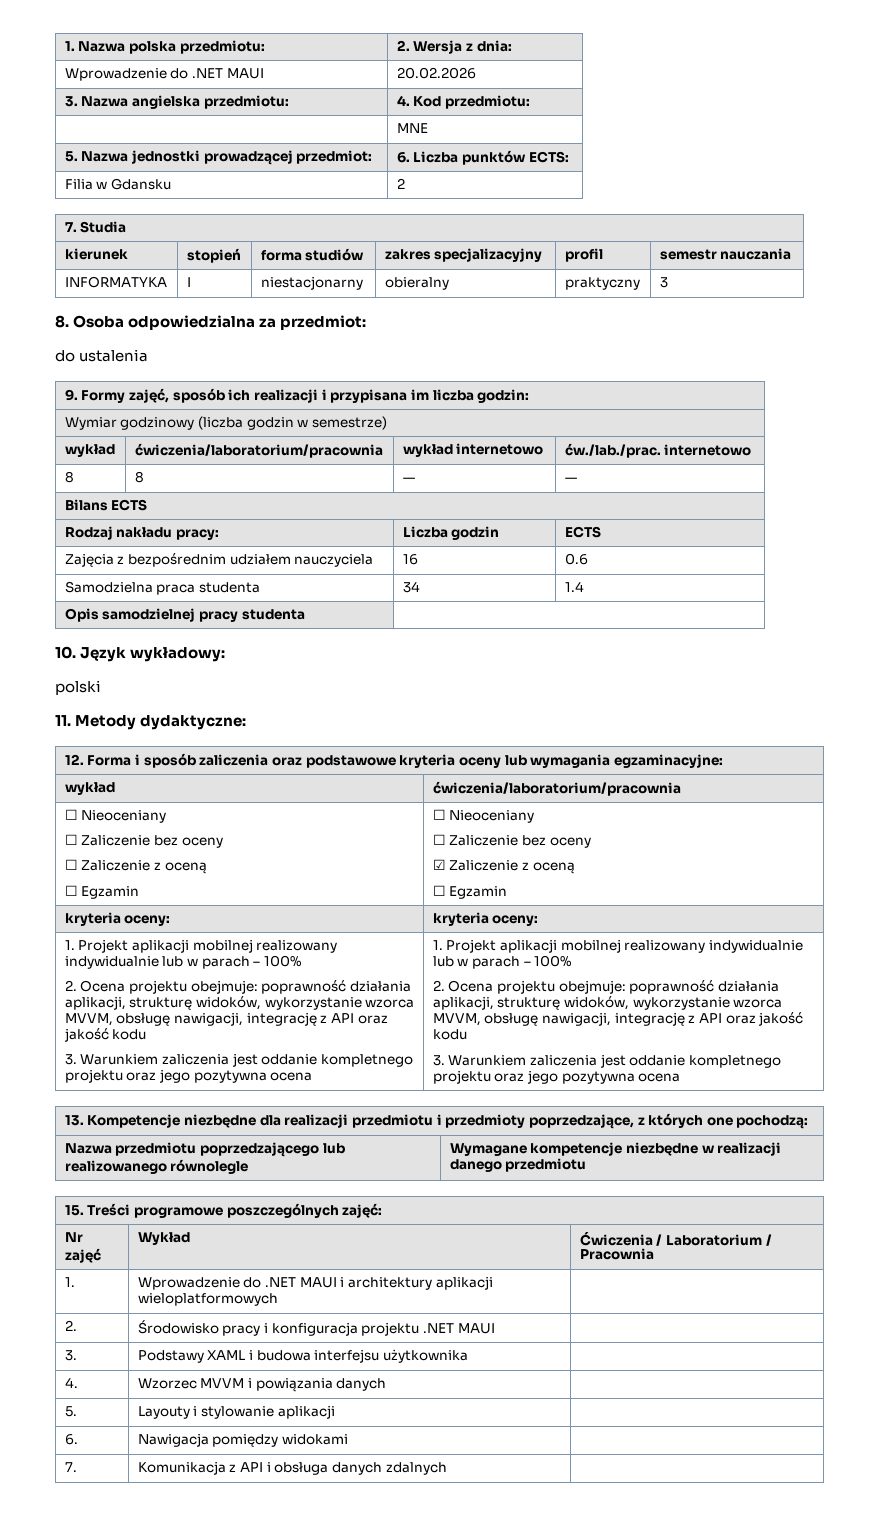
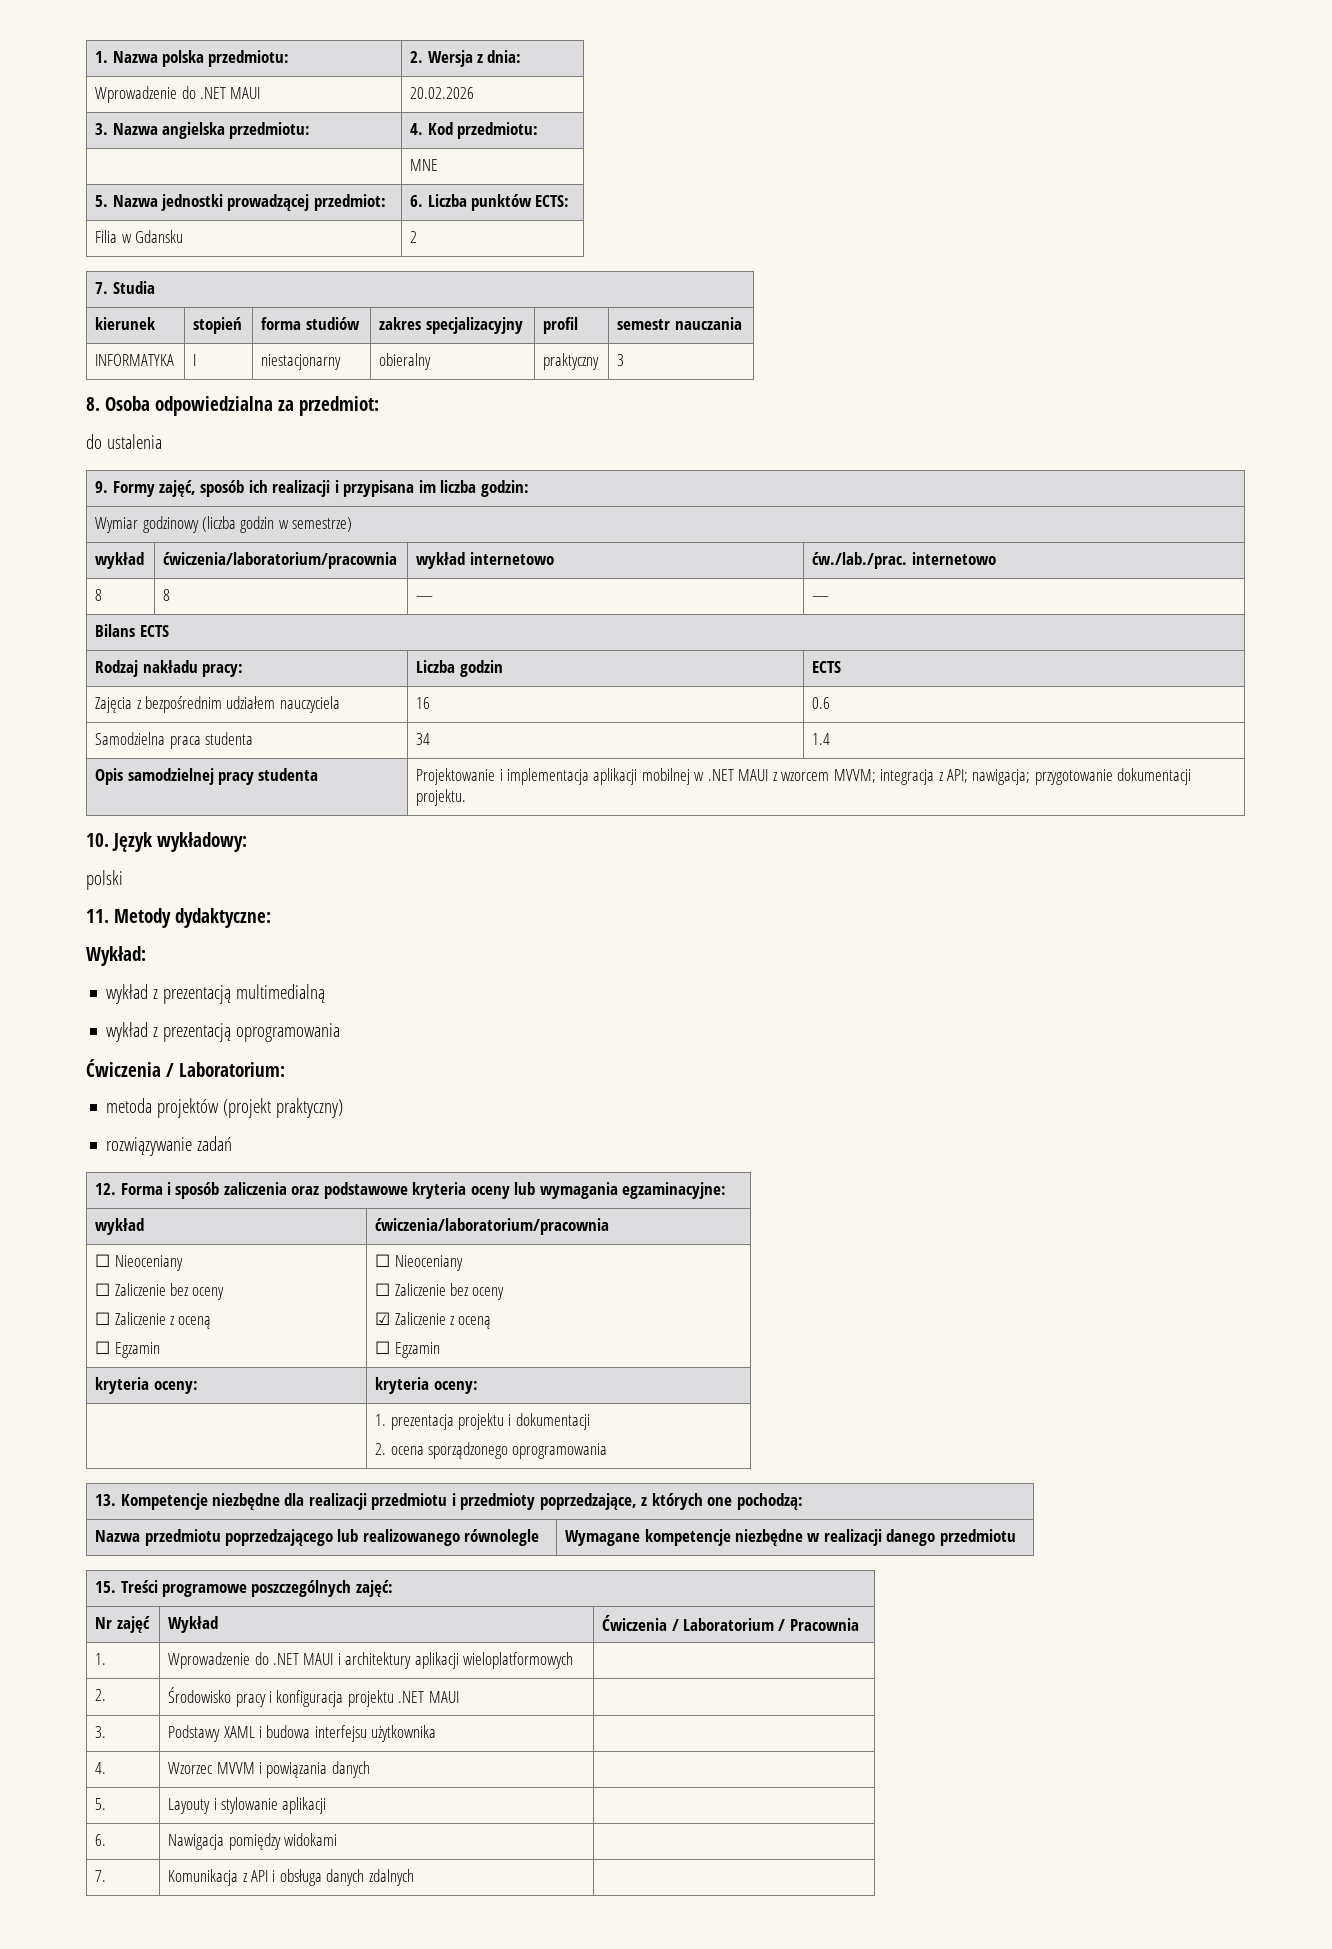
(305, 614) none -> [416,768,1192,785] [416,789,467,806] Projektowanie i implementacja aplikacji mobilnej w .NET MAUI z wzorcem MVVM; integracja z API; nawigacja; przygotowanie dokumentacji projektu.
(247, 722) none -> [86,946,146,966] [106,984,326,1004] [106,1022,341,1042] [86,1059,285,1077] [106,1098,344,1118] [106,1136,233,1156] // Wykład: // wykład z prezentacją multimedialną // wykład z prezentacją oprogramowania // Ćwiczenia / Laboratorium: // metoda projektów (projekt praktyczny) // rozwiązywanie zadań
[64,939,338,953] [64,955,301,969] [64,980,411,994] [64,996,415,1010] [64,1012,388,1026] [63,1028,147,1042] [64,1053,413,1067] [64,1069,313,1083] [432,939,803,953] [432,955,572,969] [432,980,779,994] [432,996,783,1010] [432,1012,804,1026] [432,1029,467,1040] [432,1054,781,1068] [432,1070,681,1084] 1. Projekt aplikacji mobilnej realizowany indywidualnie lub w parach – 100% // 2. Ocena projektu obejmuje: poprawność działania aplikacji, strukturę widoków, wykorzystanie wzorca MVVM, obsługę nawigacji, integrację z API oraz jakość kodu // 3. Warunkiem zaliczenia jest oddanie kompletnego projektu oraz jego pozytywna ocena | 1. Projekt aplikacji mobilnej realizowany indywidualnie lub w parach – 100% // 2. Ocena projektu obejmuje: poprawność działania aplikacji, strukturę widoków, wykorzystanie wzorca MVVM, obsługę nawigacji, integrację z API oraz jakość kodu // 3. Warunkiem zaliczenia jest oddanie kompletnego projektu oraz jego pozytywna ocena -> [375,1413,590,1430] [375,1442,608,1459] | 1. prezentacja projektu i dokumentacji // 2. ocena sporządzonego oprogramowania

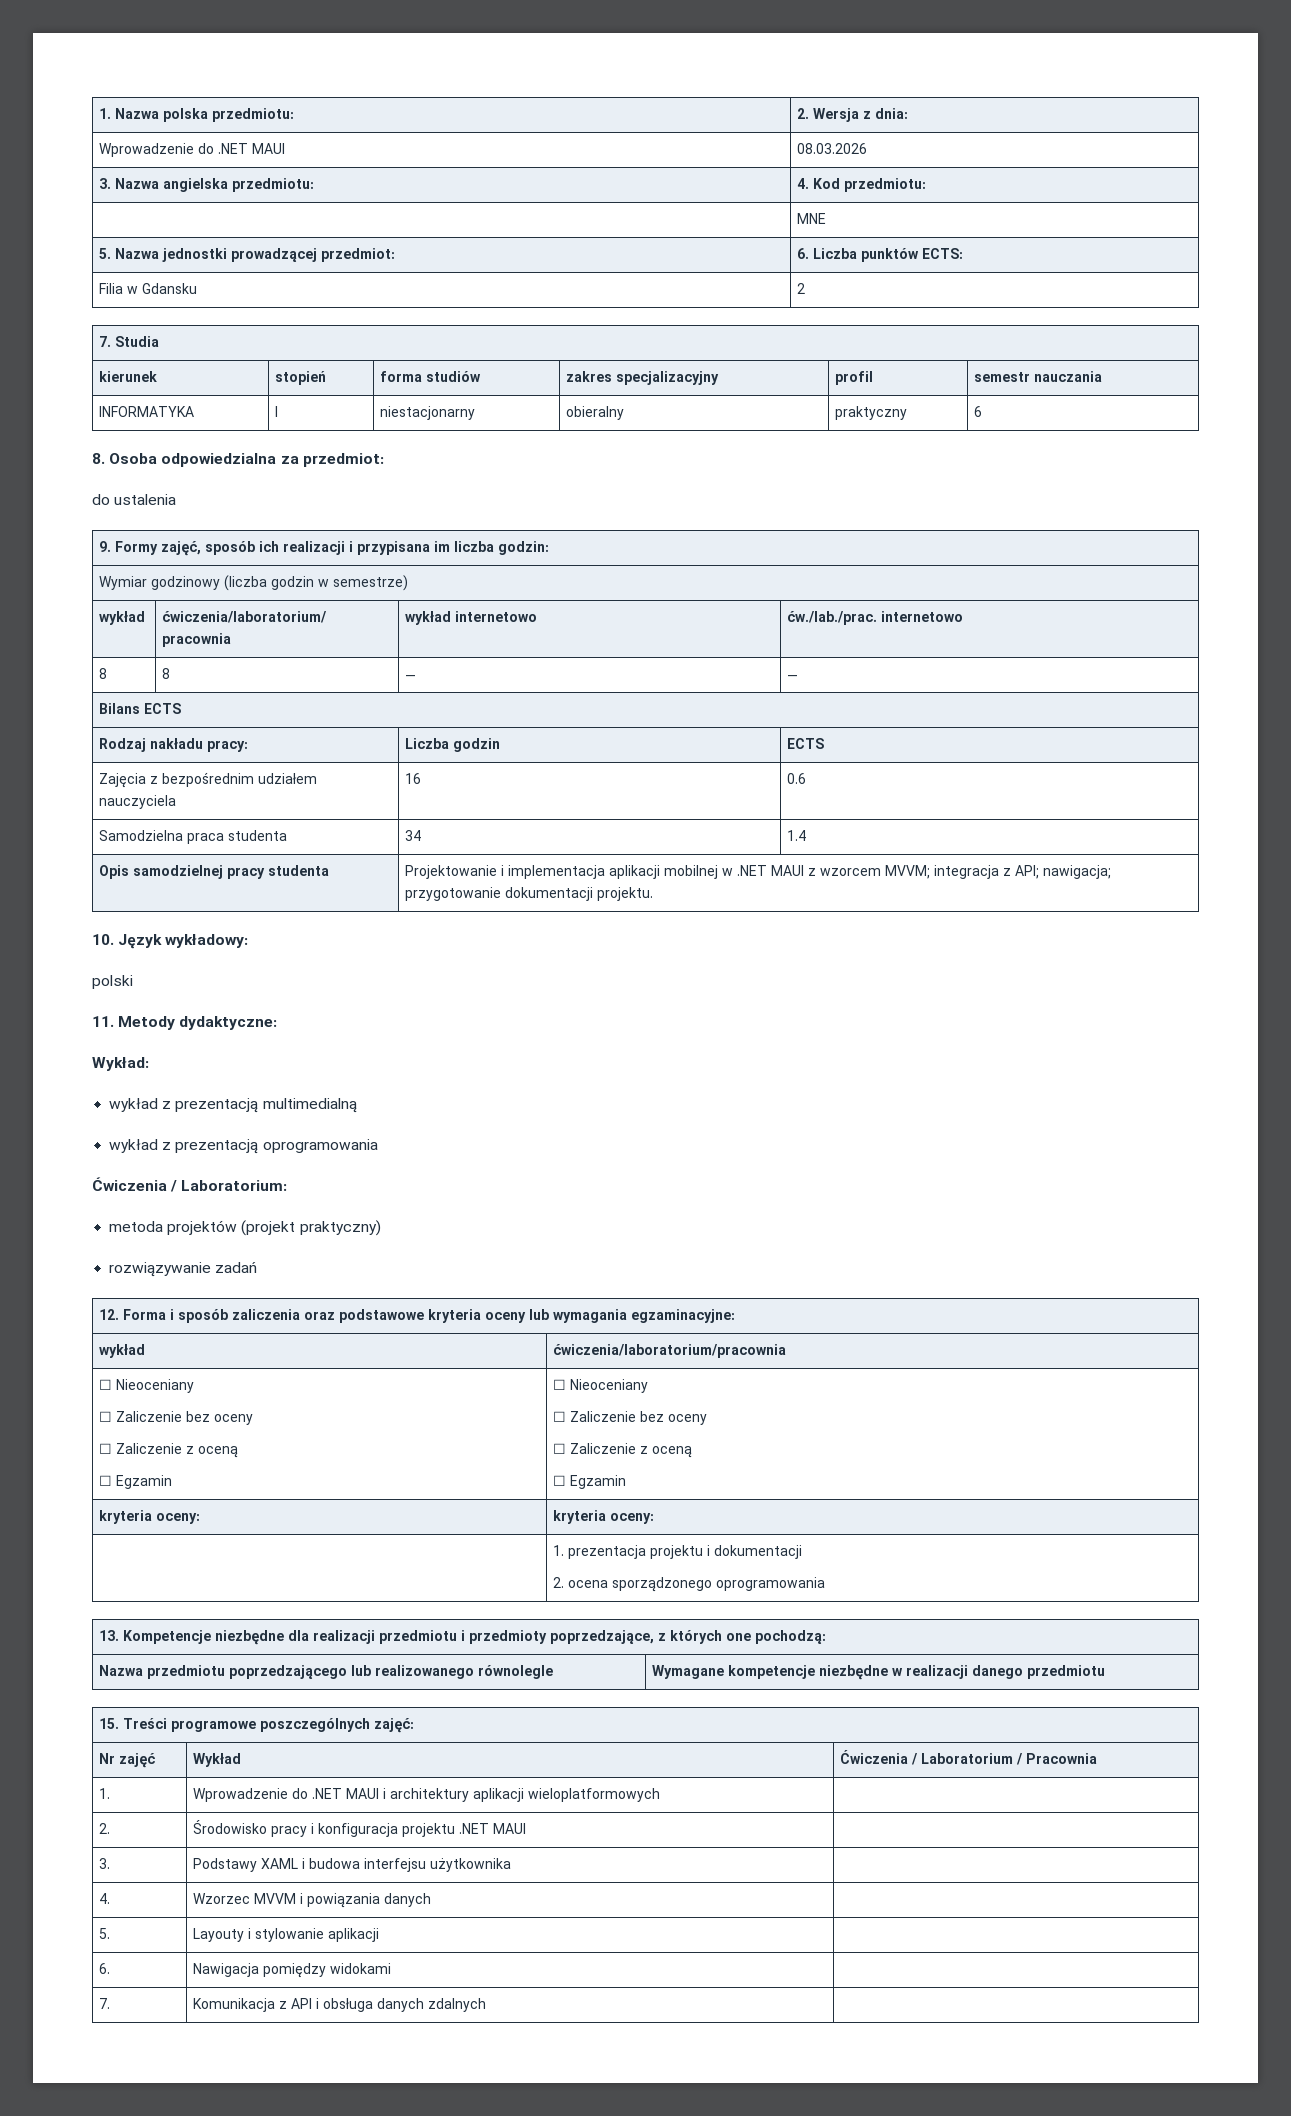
[410,87,475,99] 20.02.2026 -> [796,143,867,154] 08.03.2026
[617,354,625,366] 3 -> [973,406,982,417] 6
[375,1312,391,1325] ☑ -> [552,1443,566,1454] ☐

